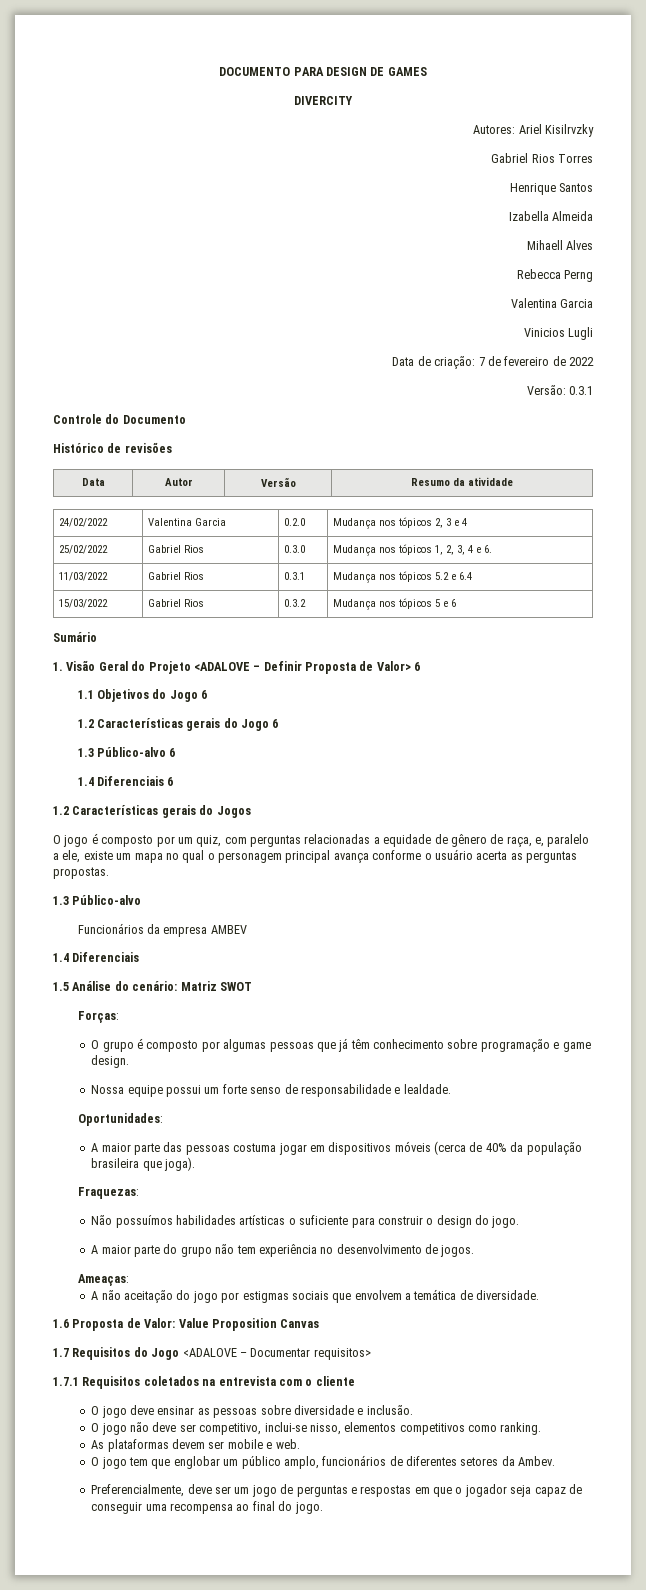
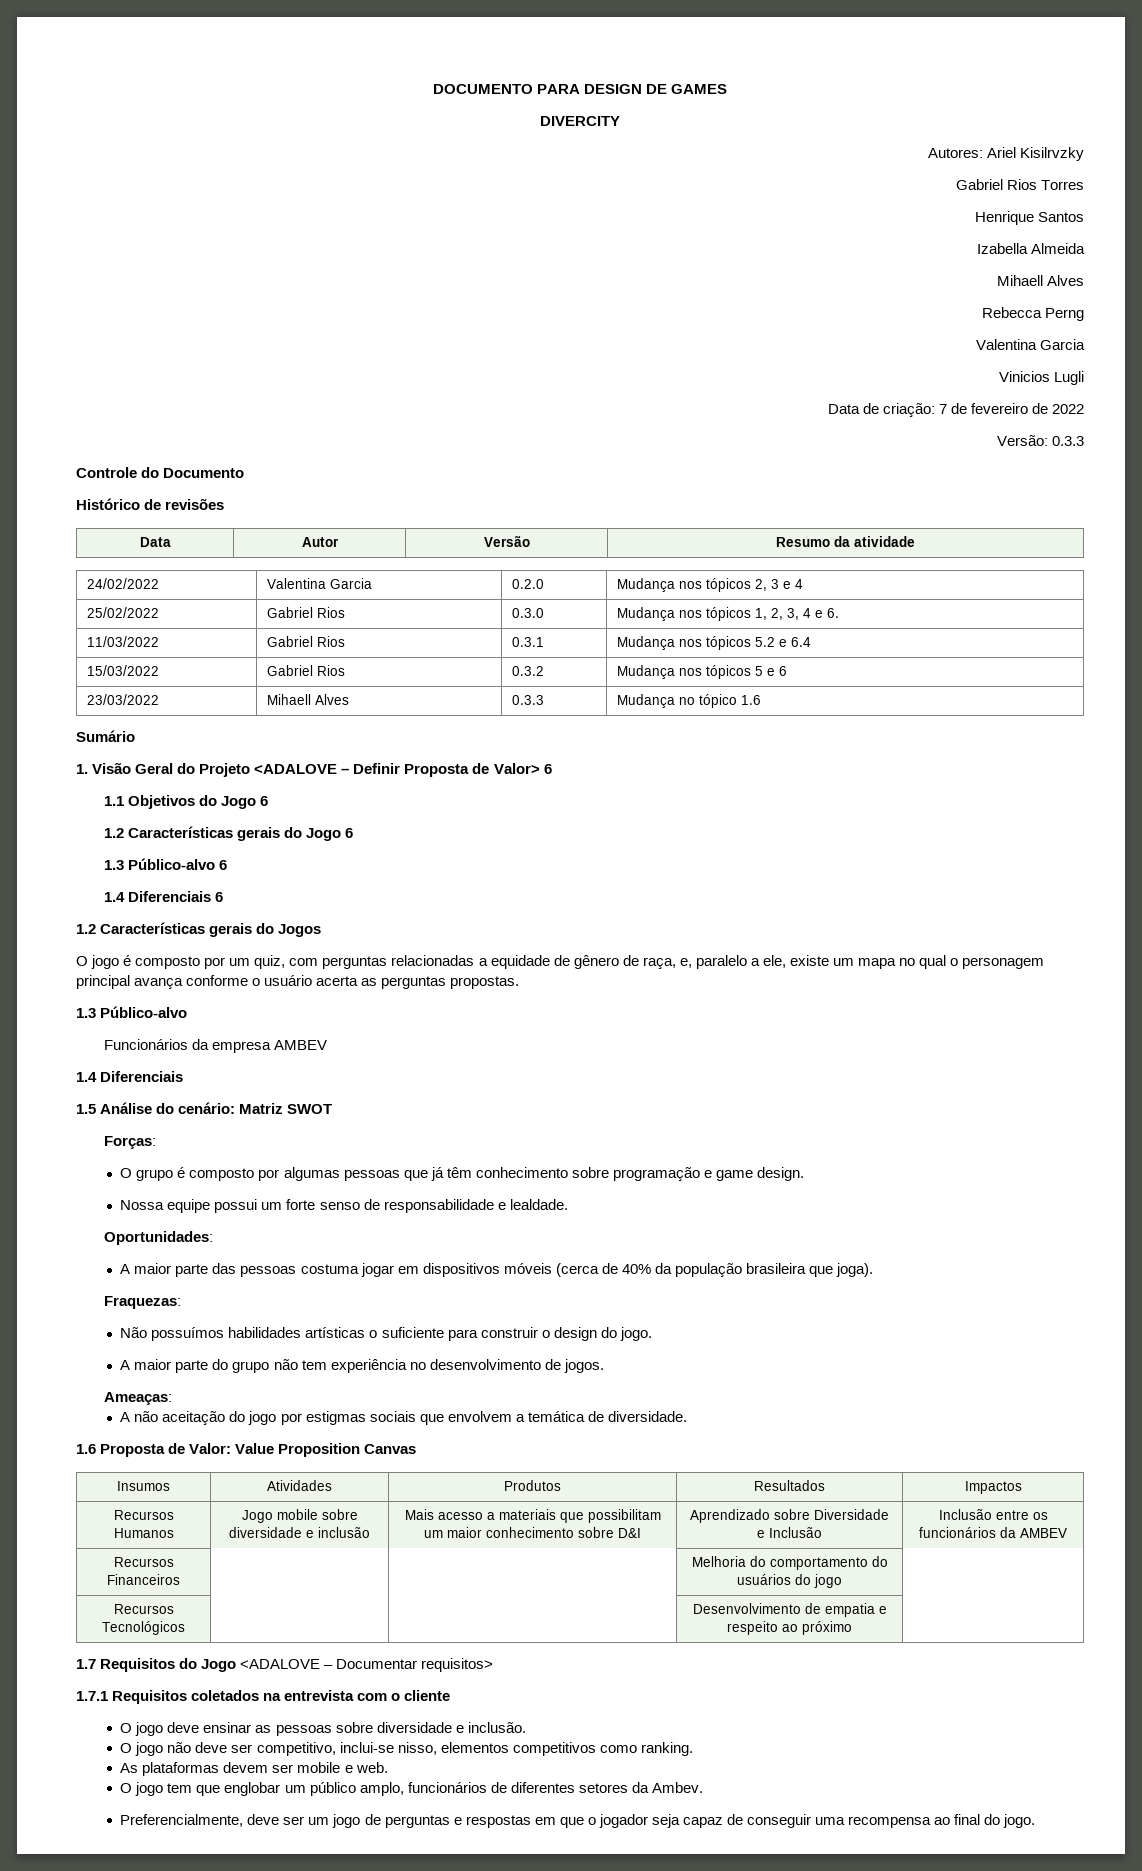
[569,386,593,395] 0.3.1 -> [1052,436,1084,446] 0.3.3
(456, 603) none -> [87,694,160,705] [267,694,350,705] [512,695,545,705] [617,694,762,708] // 23/03/2022 | Mihaell Alves | 0.3.3 | Mudança no tópico 1.6
(320, 1323) none -> [117,1481,170,1491] [267,1480,332,1491] [504,1480,561,1491] [754,1480,825,1491] [964,1481,1022,1494] [113,1510,174,1520] [113,1528,174,1538] [241,1509,358,1523] [228,1527,370,1538] [404,1509,661,1523] [424,1527,641,1538] [690,1509,889,1523] [757,1527,822,1538] [938,1509,1048,1520] [919,1527,1067,1538] [113,1557,174,1567] [107,1574,180,1585] [691,1556,888,1570] [737,1574,842,1588] [113,1604,174,1614] [102,1621,185,1635] [692,1603,887,1617] [727,1621,852,1635] // Insumos | Atividades | Produtos | Resultados | Impactos // Recursos Humanos | Jogo mobile sobre diversidade e inclusão | Mais acesso a materiais que possibilitam um maior conhecimento sobre D&I | Aprendizado sobre Diversidade e Inclusão | Inclusão entre os funcionários da AMBEV // Recursos Financeiros | | | Melhoria do comportamento do usuários do jogo | // Recursos Tecnológicos | | | Desenvolvimento de empatia e respeito ao próximo |

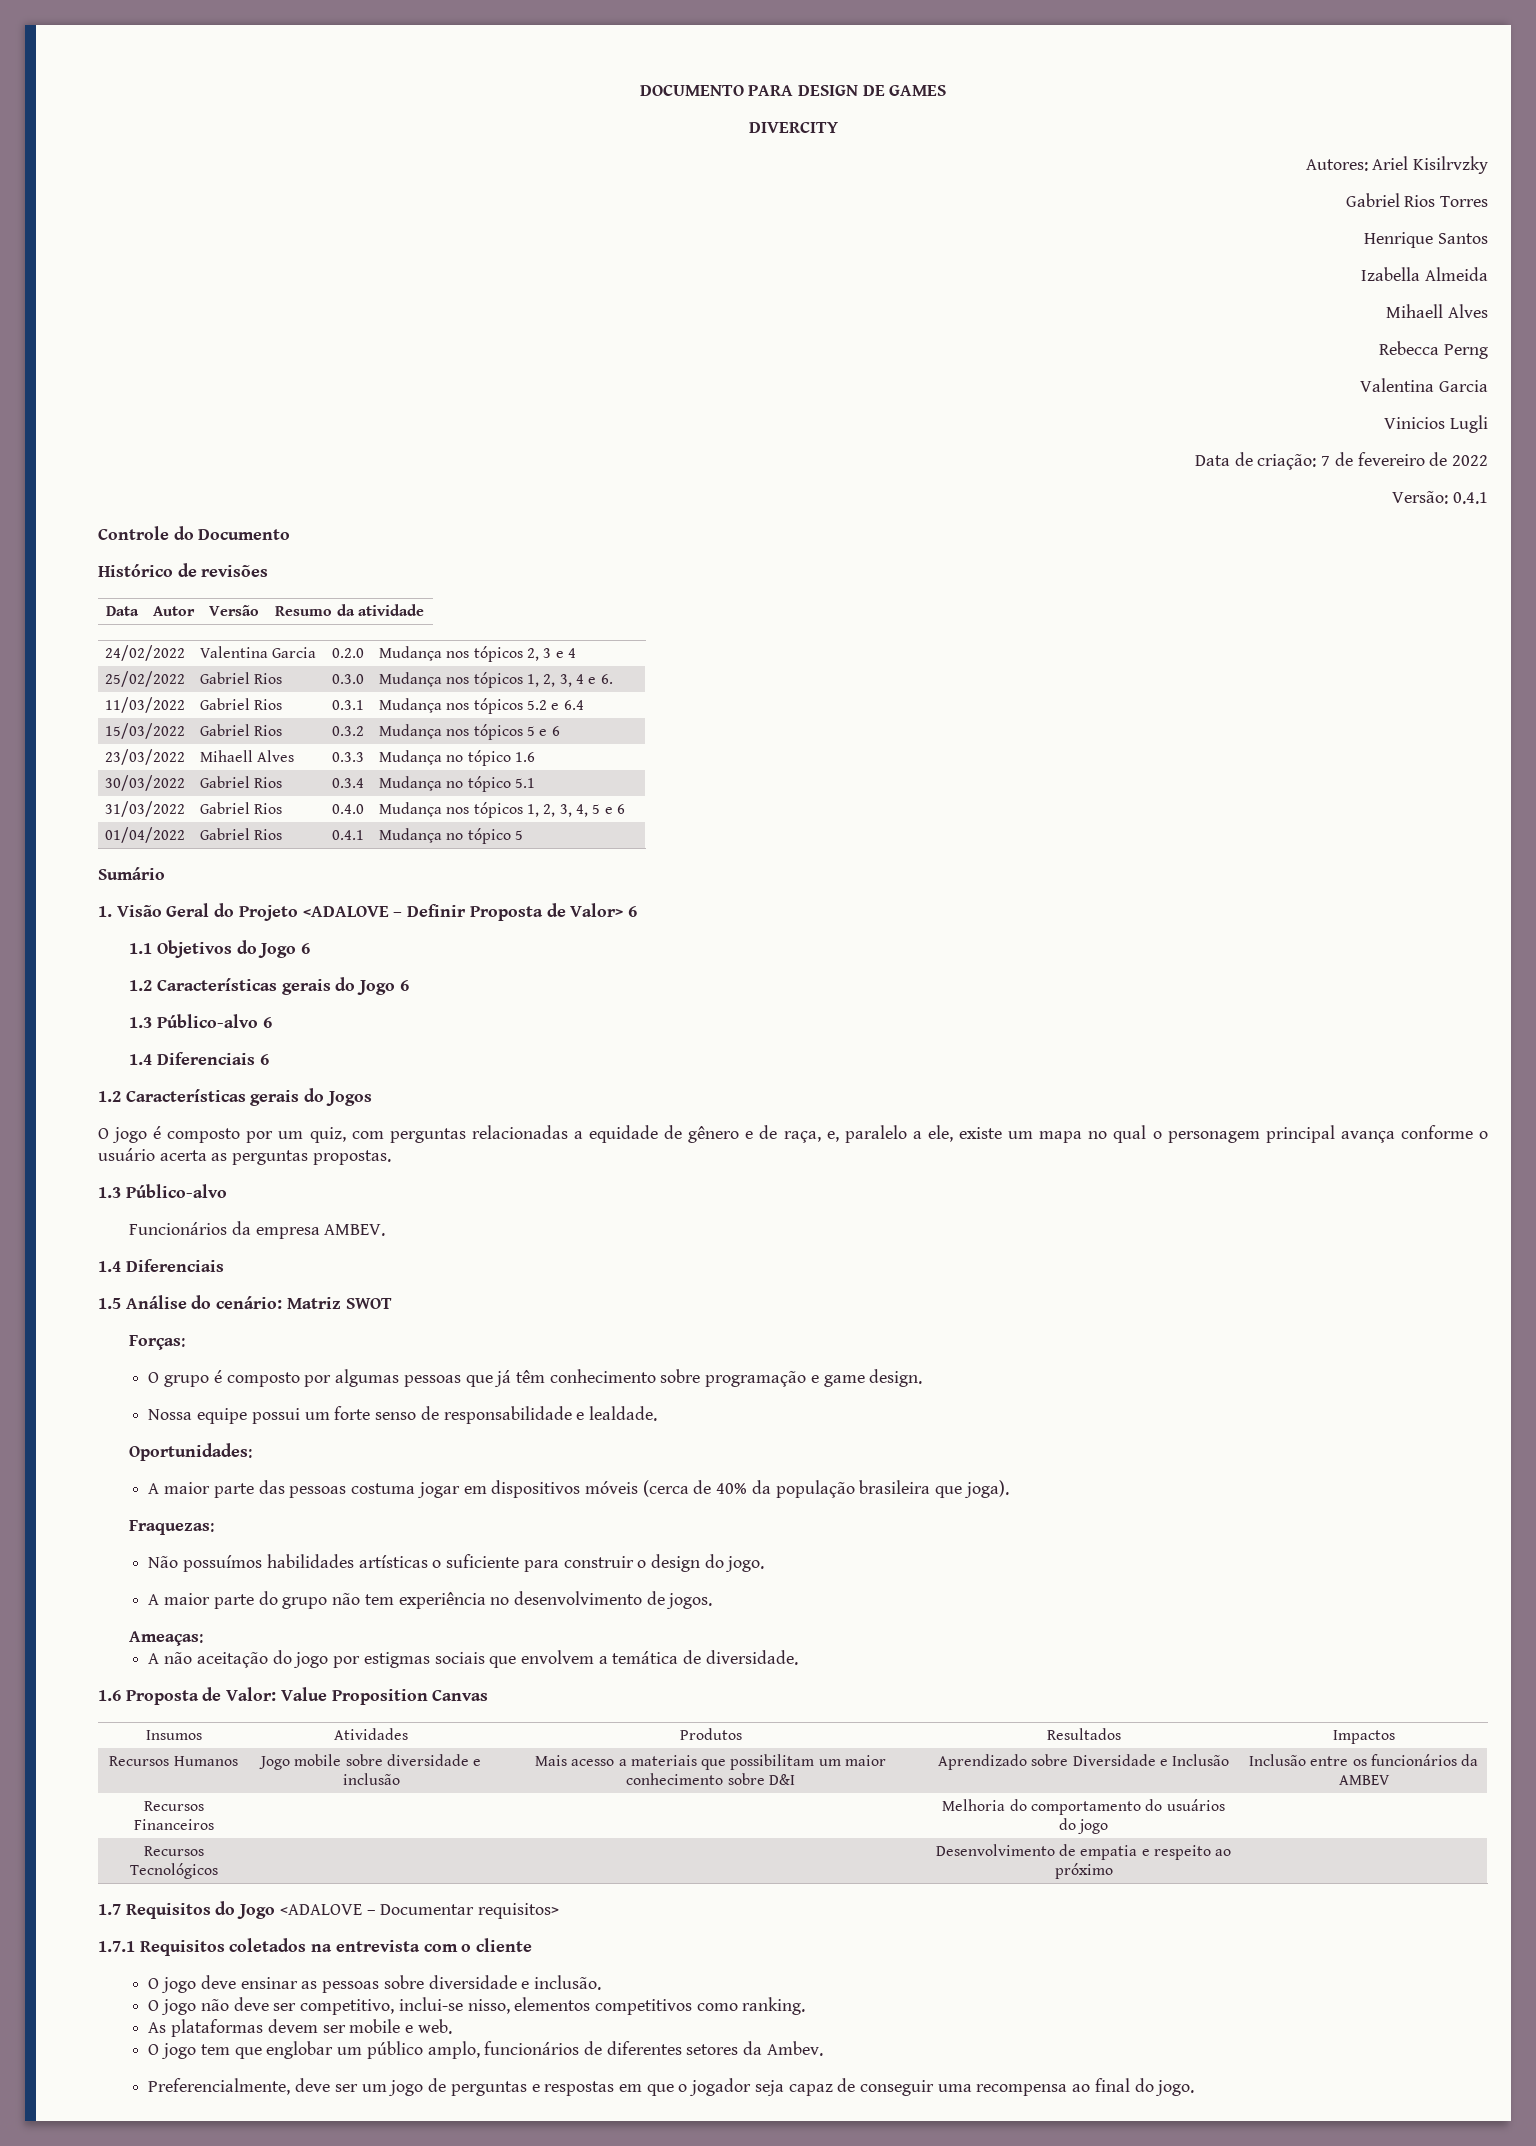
[1052,436,1084,446] 0.3.3 -> [1453,492,1488,504] 0.4.1
(762, 700) none -> [105,775,186,791] [200,776,283,788] [332,778,365,788] [379,776,535,792] [105,801,186,817] [200,802,283,814] [332,804,365,814] [379,802,625,818] [105,827,186,843] [200,828,283,840] [332,830,365,840] [379,828,523,844] // 30/03/2022 | Gabriel Rios | 0.3.4 | Mudança no tópico 5.1 // 31/03/2022 | Gabriel Rios | 0.4.0 | Mudança nos tópicos 1, 2, 3, 4, 5 e 6 // 01/04/2022 | Gabriel Rios | 0.4.1 | Mudança no tópico 5
(619, 962) none -> [745,1131,754,1139] e
[273,1040,327,1050] AMBEV -> [324,1224,386,1236] AMBEV.

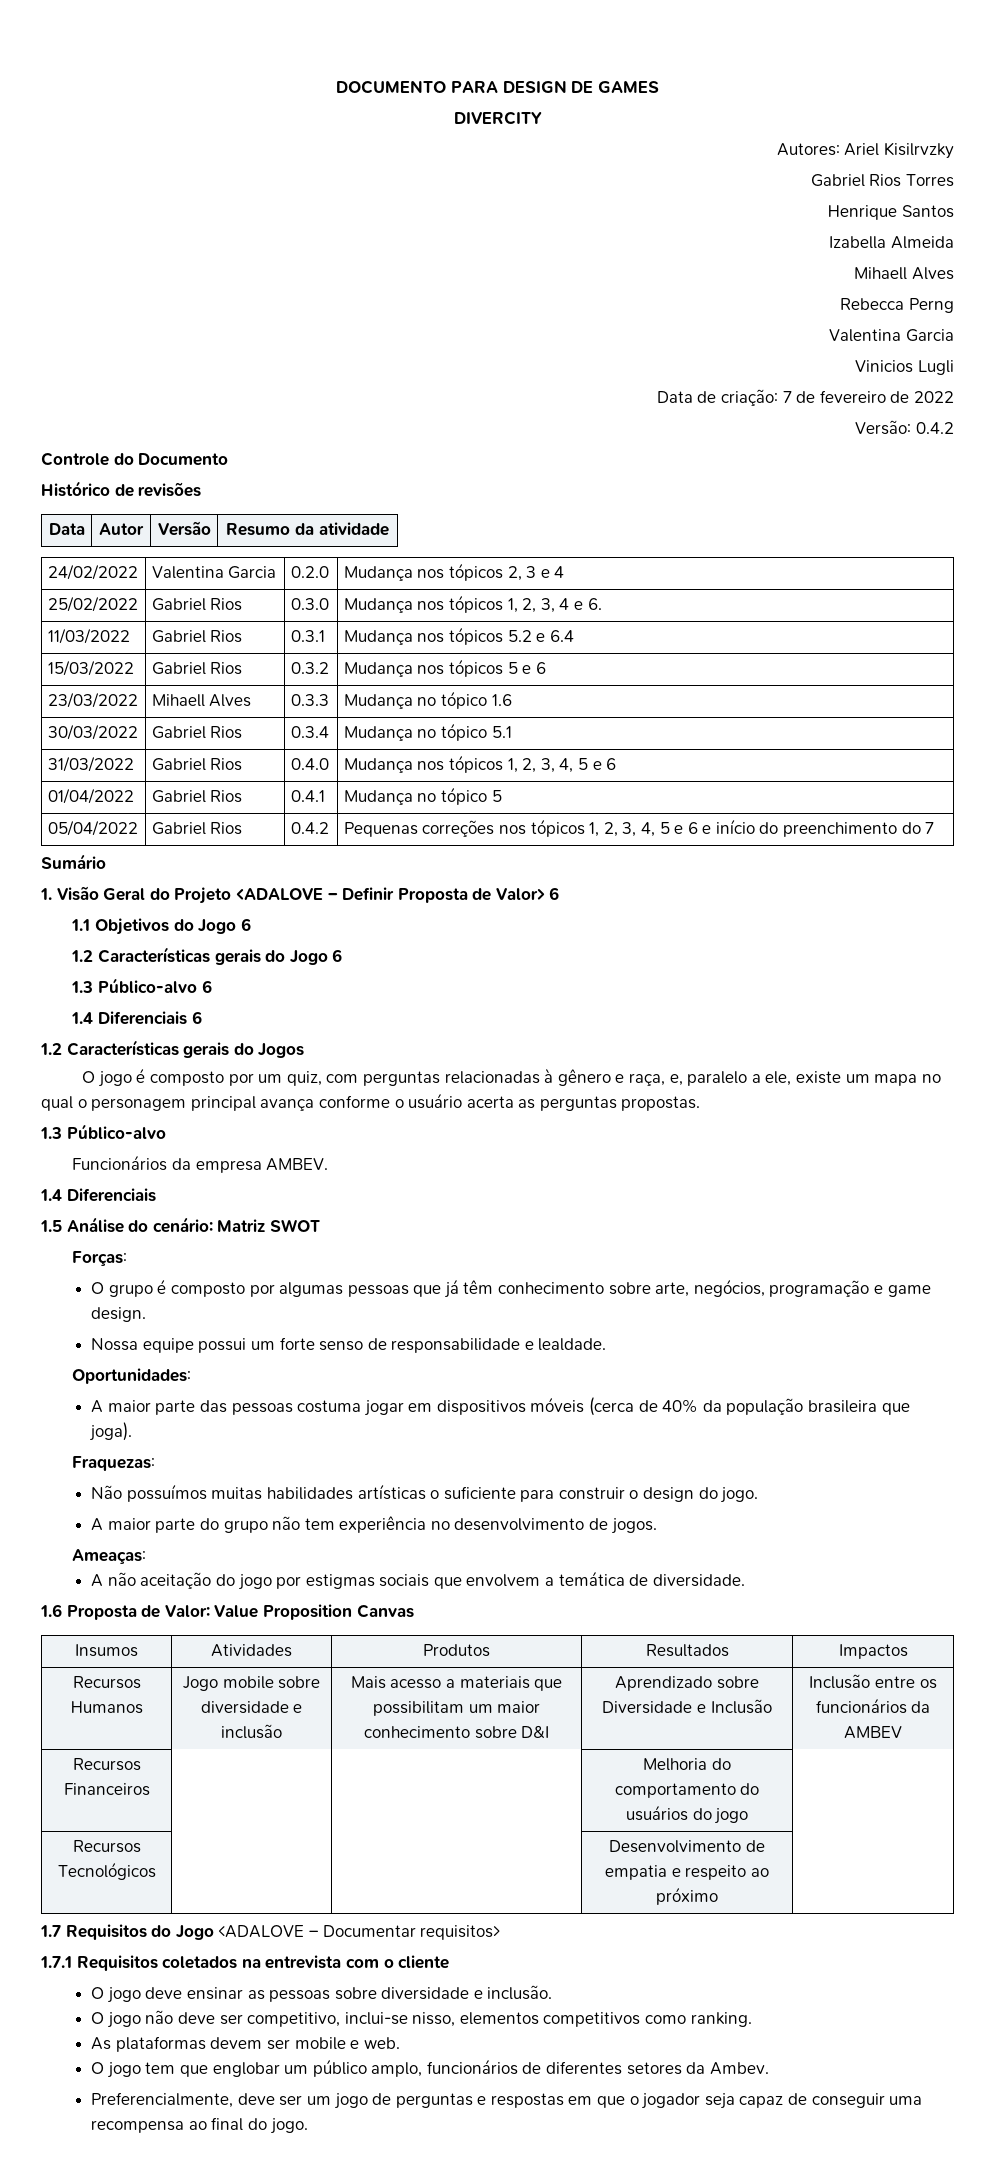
[1453,492,1488,504] 0.4.1 -> [916,422,954,434] 0.4.2
(523, 835) none -> [47,820,138,836] [151,822,243,835] [290,822,329,834] [343,819,935,837] // 05/04/2022 | Gabriel Rios | 0.4.2 | Pequenas correções nos tópicos 1, 2, 3, 4, 5 e 6 e início do preenchimento do 7
[573,1125,683,1143] a equidade de -> [544,1068,554,1083] à
[759,1125,778,1139] de -> (625, 1078) none
(701, 1376) none -> [655,1279,765,1297] arte, negócios,
(263, 1563) none -> [211,1487,263,1500] muitas

